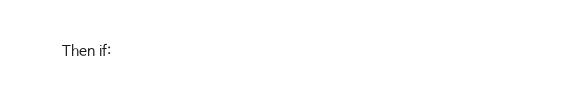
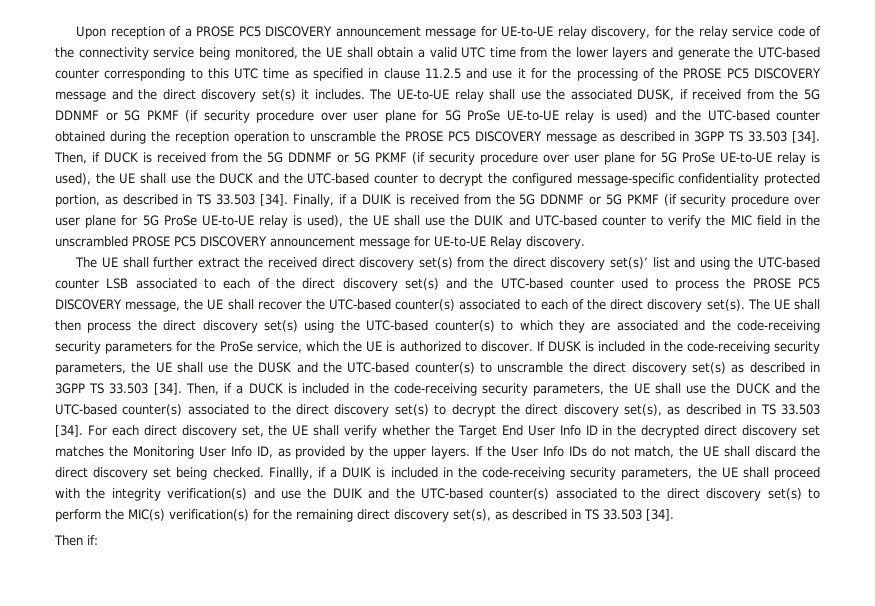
(62, 50) none -> [76,26,822,39] [55,47,820,60] [55,68,822,81] [55,89,820,102] [55,110,820,123] [55,131,821,144] [54,152,820,165] [55,173,820,186] [55,194,821,207] [55,215,820,228] [55,236,585,249] [75,257,820,270] [55,278,820,291] [55,299,820,312] [55,320,820,333] [55,341,821,354] [55,362,820,375] [55,383,821,396] [55,404,821,417] [55,425,820,438] [55,446,820,459] [55,467,820,480] [55,488,821,501] [55,509,674,522] Upon reception of a PROSE PC5 DISCOVERY announcement message for UE-to-UE relay discovery, for the relay service code of the connectivity service being monitored, the UE shall obtain a valid UTC time from the lower layers and generate the UTC-based counter corresponding to this UTC time as specified in clause 11.2.5 and use it for the processing of the PROSE PC5 DISCOVERY message and the direct discovery set(s) it includes. The UE-to-UE relay shall use the associated DUSK, if received from the 5G DDNMF or 5G PKMF (if security procedure over user plane for 5G ProSe UE-to-UE relay is used) and the UTC-based counter obtained during the reception operation to unscramble the PROSE PC5 DISCOVERY message as described in 3GPP TS 33.503 [34]. Then, if DUCK is received from the 5G DDNMF or 5G PKMF (if security procedure over user plane for 5G ProSe UE-to-UE relay is used), the UE shall use the DUCK and the UTC-based counter to decrypt the configured message-specific confidentiality protected portion, as described in TS 33.503 [34]. Finally, if a DUIK is received from the 5G DDNMF or 5G PKMF (if security procedure over user plane for 5G ProSe UE-to-UE relay is used), the UE shall use the DUIK and UTC-based counter to verify the MIC field in the unscrambled PROSE PC5 DISCOVERY announcement message for UE-to-UE Relay discovery. // The UE shall further extract the received direct discovery set(s) from the direct discovery set(s)’ list and using the UTC-based counter LSB associated to each of the direct discovery set(s) and the UTC-based counter used to process the PROSE PC5 DISCOVERY message, the UE shall recover the UTC-based counter(s) associated to each of the direct discovery set(s). The UE shall then process the direct discovery set(s) using the UTC-based counter(s) to which they are associated and the code-receiving security parameters for the ProSe service, which the UE is authorized to discover. If DUSK is included in the code-receiving security parameters, the UE shall use the DUSK and the UTC-based counter(s) to unscramble the direct discovery set(s) as described in 3GPP TS 33.503 [34]. Then, if a DUCK is included in the code-receiving security parameters, the UE shall use the DUCK and the UTC-based counter(s) associated to the direct discovery set(s) to decrypt the direct discovery set(s), as described in TS 33.503 [34]. For each direct discovery set, the UE shall verify whether the Target End User Info ID in the decrypted direct discovery set matches the Monitoring User Info ID, as provided by the upper layers. If the User Info IDs do not match, the UE shall discard the direct discovery set being checked. Finallly, if a DUIK is included in the code-receiving security parameters, the UE shall proceed with the integrity verification(s) and use the DUIK and the UTC-based counter(s) associated to the direct discovery set(s) to perform the MIC(s) verification(s) for the remaining direct discovery set(s), as described in TS 33.503 [34]. //

